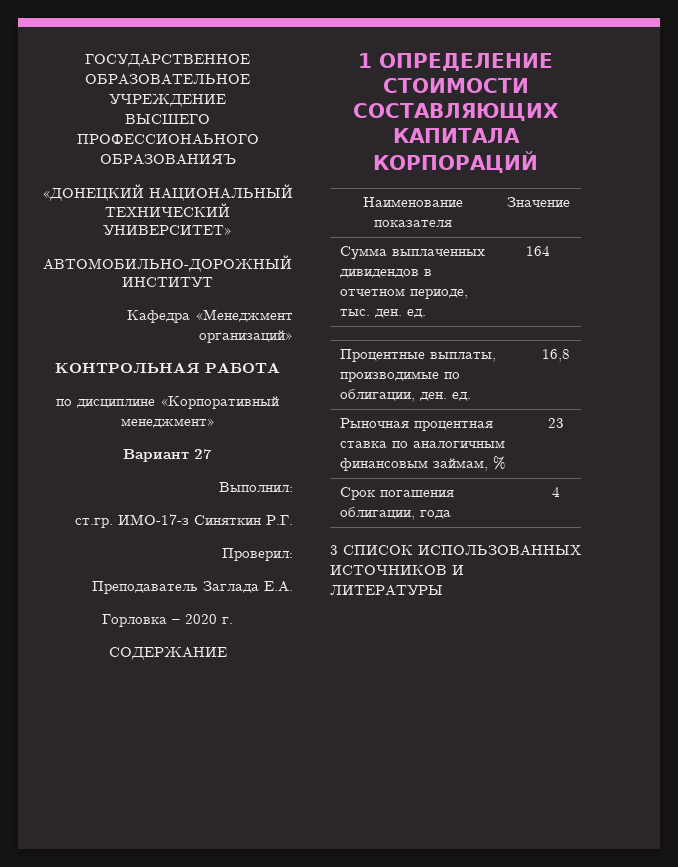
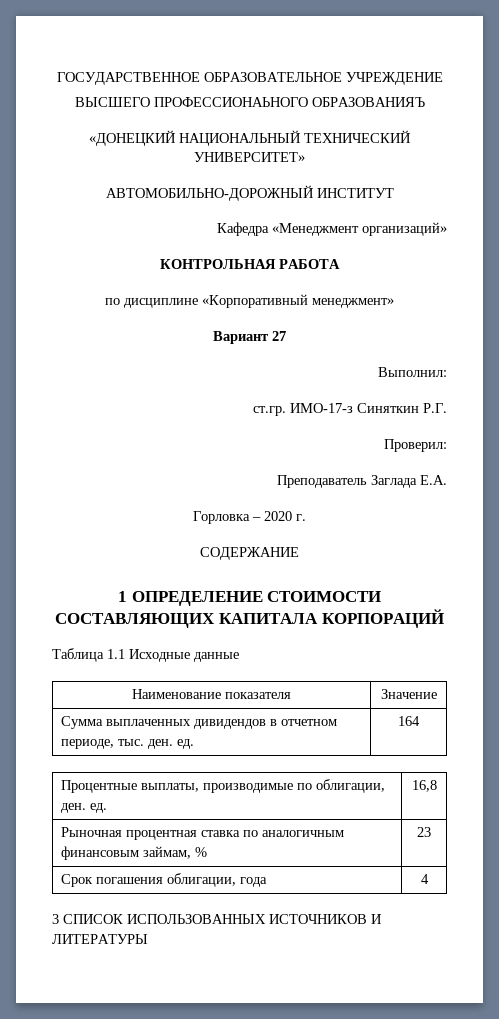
(538, 162) none -> [52,648,239,662] // Таблица 1.1 Исходные данные

